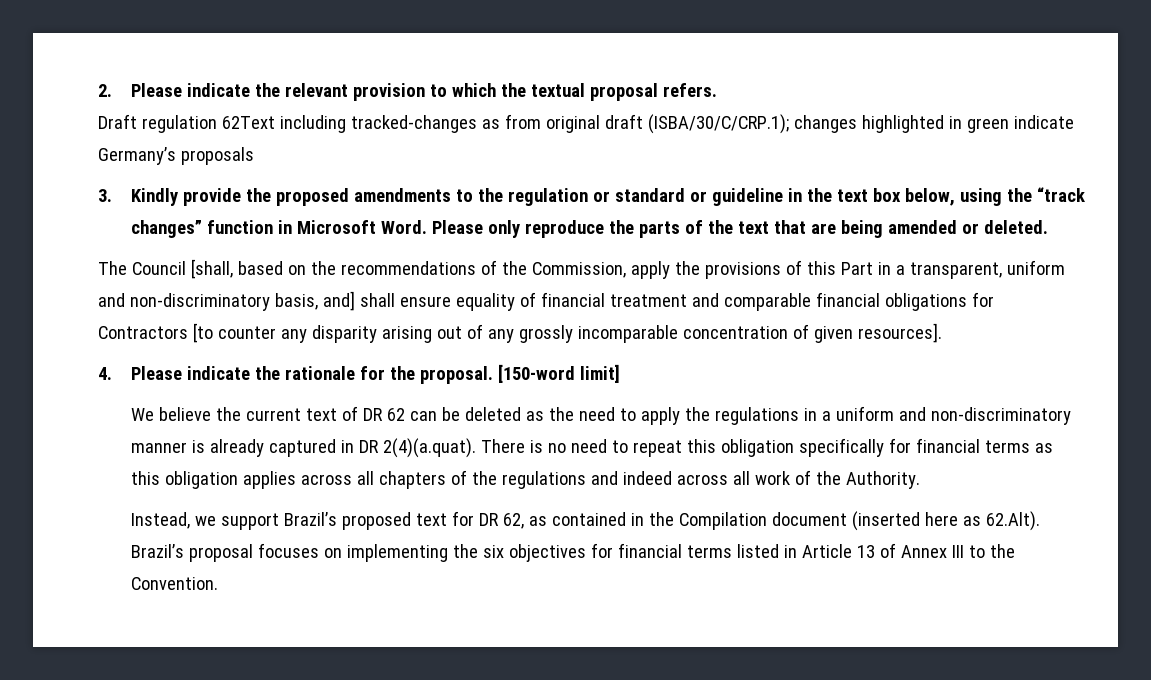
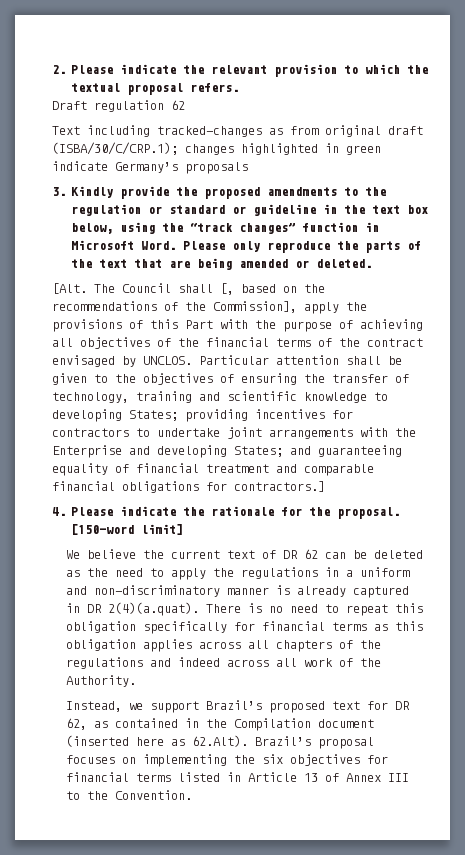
[221,116,275,129] 62Text -> [170,100,185,110] [51,126,80,135] 62 // Text
(1049, 227) none -> [51,283,87,294] [Alt.
[190,259,233,279] [shall, -> [177,283,234,295] shall [,
[531,262,626,278] Commission, -> [212,301,297,313] Commission],
[877,260,1065,279] [97,291,451,311] in a transparent, uniform and non-discriminatory basis, and] shall ensure -> [219,319,423,332] [51,337,423,349] [51,355,402,367] [51,373,409,385] [51,391,388,403] [51,409,353,422] [51,427,416,439] [51,445,402,458] with the purpose of achieving all objectives of the financial terms of the contract envisaged by UNCLOS. Particular attention shall be given to the objectives of ensuring the transfer of technology, training and scientific knowledge to developing States; providing incentives for contractors to undertake joint arrangements with the Enterprise and developing States; and guaranteeing
[97,323,942,343] Contractors [to counter any disparity arising out of any grossly incomparable concentration of given resources]. -> [233,481,325,492] contractors.]

